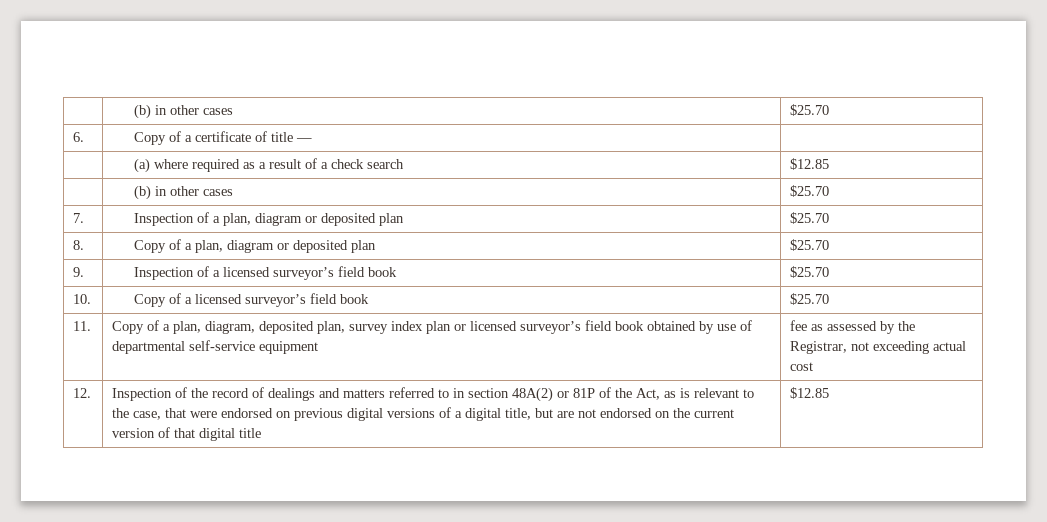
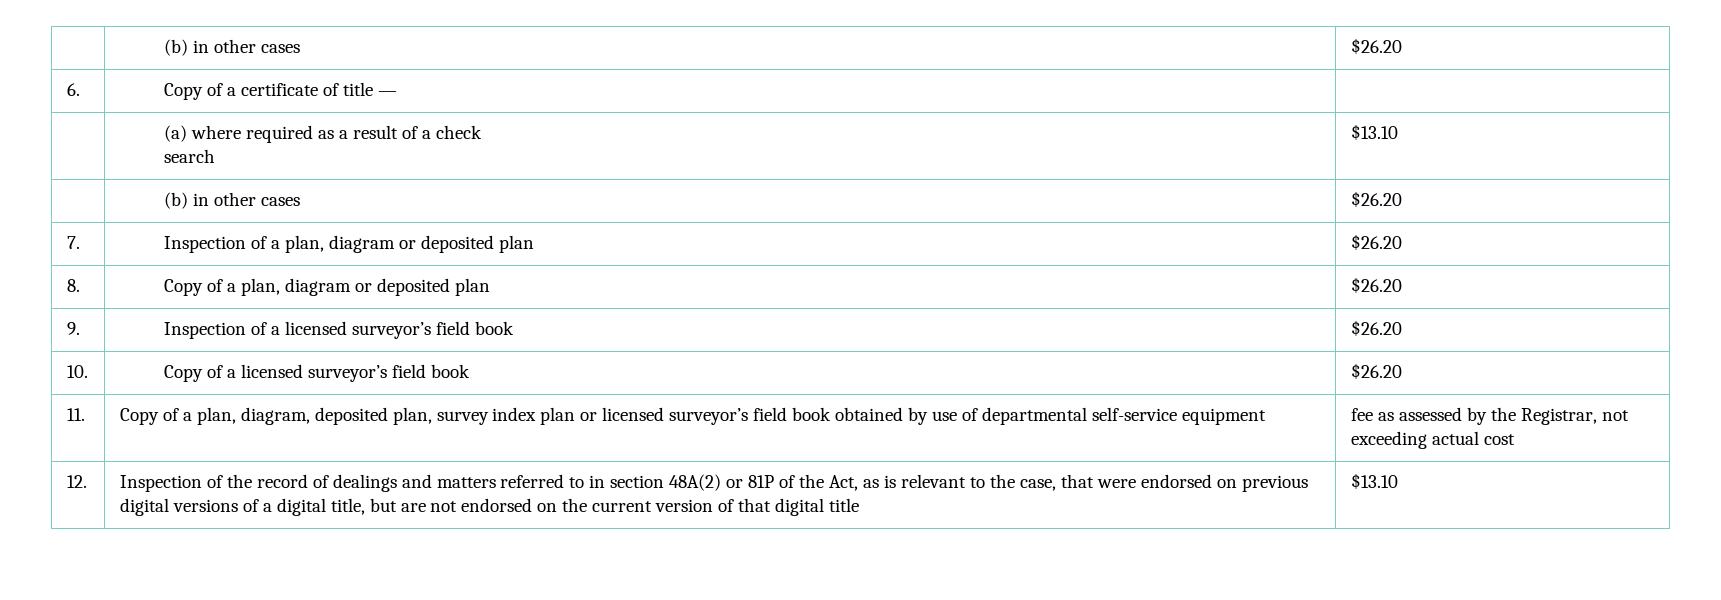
[134,104,234,119] [790,104,830,116] | (b) in other cases | $25.70 -> [163,39,300,56] [1350,38,1402,54] | (b) in other cases | $26.20
(365, 164) none -> (482, 132) //
[790,158,830,170] [134,185,234,200] [790,185,830,197] $12.85 // | (b) in other cases | $25.70 -> [1350,124,1398,140] [163,192,300,209] [1350,191,1402,207] $13.10 // | (b) in other cases | $26.20
[790,212,830,224] $25.70 -> [1350,234,1402,250] $26.20
[790,239,830,251] $25.70 -> [1350,277,1402,293] $26.20
[790,266,830,278] $25.70 -> [1350,320,1402,336] $26.20
[790,293,830,305] $25.70 -> [1350,363,1402,379] $26.20
[790,387,830,399] $12.85 -> [1350,473,1398,489] $13.10

